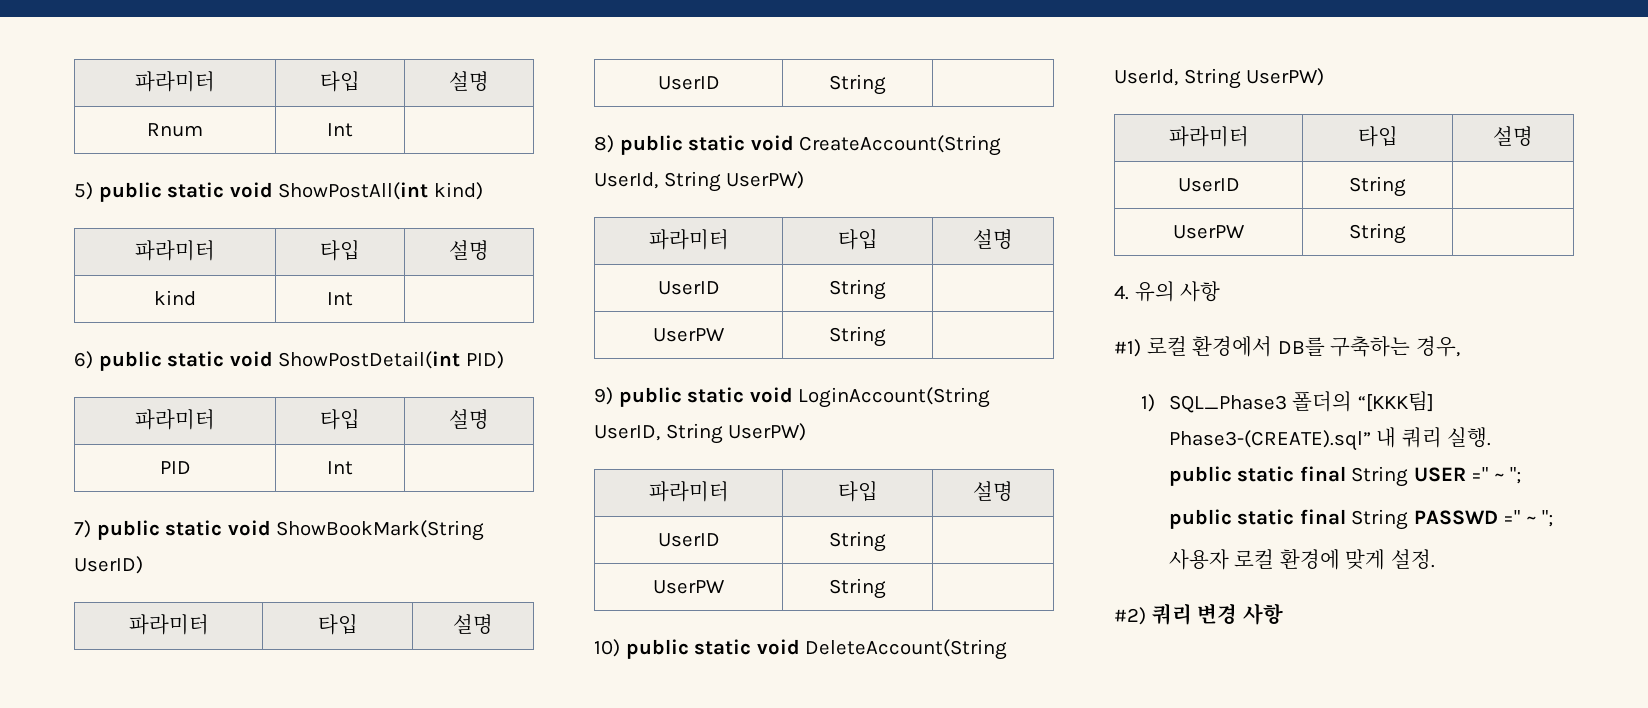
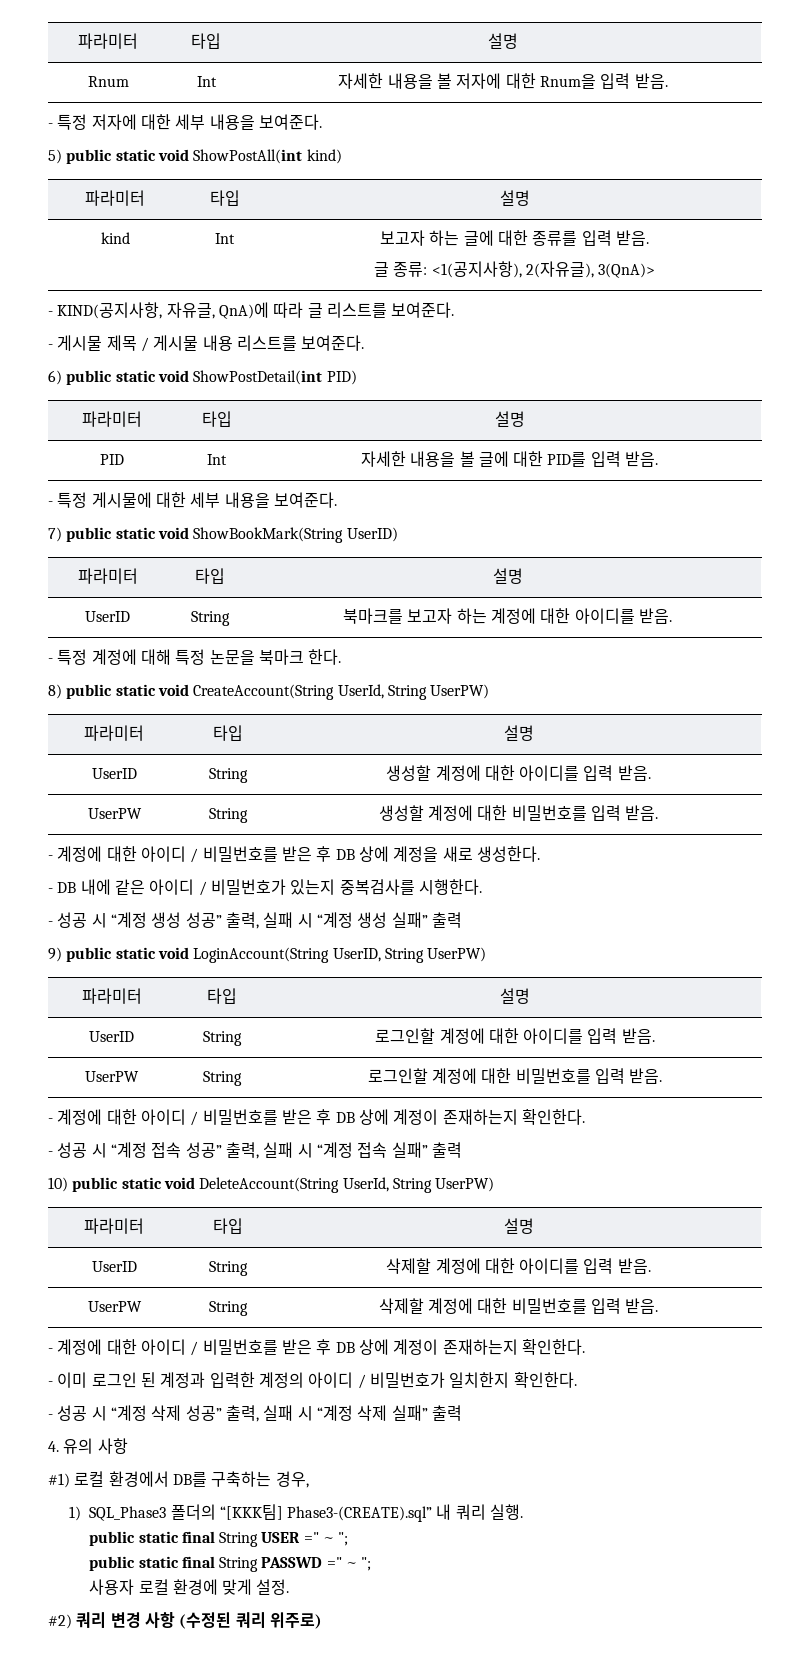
(353, 130) none -> [338,73,668,89] [48,114,322,130] 자세한 내용을 볼 저자에 대한 Rnum을 입력 받음. // - 특정 저자에 대한 세부 내용을 보여준다.
(353, 299) none -> [380,230,649,246] [373,261,656,278] [48,302,455,319] [48,335,365,352] 보고자 하는 글에 대한 종류를 입력 받음. // 글 종류: <1(공지사항), 2(자유글), 3(QnA)> // - KIND(공지사항, 자유글, QnA)에 따라 글 리스트를 보여준다. // - 게시물 제목 / 게시물 내용 리스트를 보여준다.
(353, 468) none -> [360,451,659,467] [48,492,337,508] 자세한 내용을 볼 글에 대한 PID를 입력 받음. // - 특정 게시물에 대한 세부 내용을 보여준다.
(886, 84) none -> [343,608,672,624] [48,649,342,665] 북마크를 보고자 하는 계정에 대한 아이디를 받음. // - 특정 계정에 대해 특정 논문을 북마크 한다.
[653,328,725,342] [829,326,886,347] // UserPW | String | -> [386,765,651,781] [87,808,142,819] [208,808,248,823] [378,805,659,821] [48,846,540,863] [48,879,482,896] [48,912,462,929] 생성할 계정에 대한 아이디를 입력 받음. // UserPW | String | 생성할 계정에 대한 비밀번호를 입력 받음. // - 계정에 대한 아이디 / 비밀번호를 받은 후 DB 상에 계정을 새로 생성한다. // - DB 내에 같은 아이디 / 비밀번호가 있는지 중복검사를 시행한다. // - 성공 시 “계정 생성 성공” 출력, 실패 시 “계정 생성 실패” 출력
[653,580,725,594] [829,578,886,599] // UserPW | String | -> [375,1028,655,1044] [85,1071,139,1082] [202,1071,242,1086] [367,1068,663,1084] [48,1109,585,1126] [48,1142,462,1159] 로그인할 계정에 대한 아이디를 입력 받음. // UserPW | String | 로그인할 계정에 대한 비밀번호를 입력 받음. // - 계정에 대한 아이디 / 비밀번호를 받은 후 DB 상에 계정이 존재하는지 확인한다. // - 성공 시 “계정 접속 성공” 출력, 실패 시 “계정 접속 실패” 출력
[1173,225,1245,239] [1349,223,1406,244] // UserPW | String | -> [386,1258,651,1274] [87,1301,142,1312] [208,1301,248,1316] [378,1298,659,1314] [48,1339,585,1356] [48,1372,577,1389] [48,1405,462,1422] 삭제할 계정에 대한 아이디를 입력 받음. // UserPW | String | 삭제할 계정에 대한 비밀번호를 입력 받음. // - 계정에 대한 아이디 / 비밀번호를 받은 후 DB 상에 계정이 존재하는지 확인한다. // - 이미 로그인 된 계정과 입력한 계정의 아이디 / 비밀번호가 일치한지 확인한다. // - 성공 시 “계정 삭제 성공” 출력, 실패 시 “계정 삭제 실패” 출력
(1283, 614) none -> [179,1612,322,1629] (수정된 쿼리 위주로)

